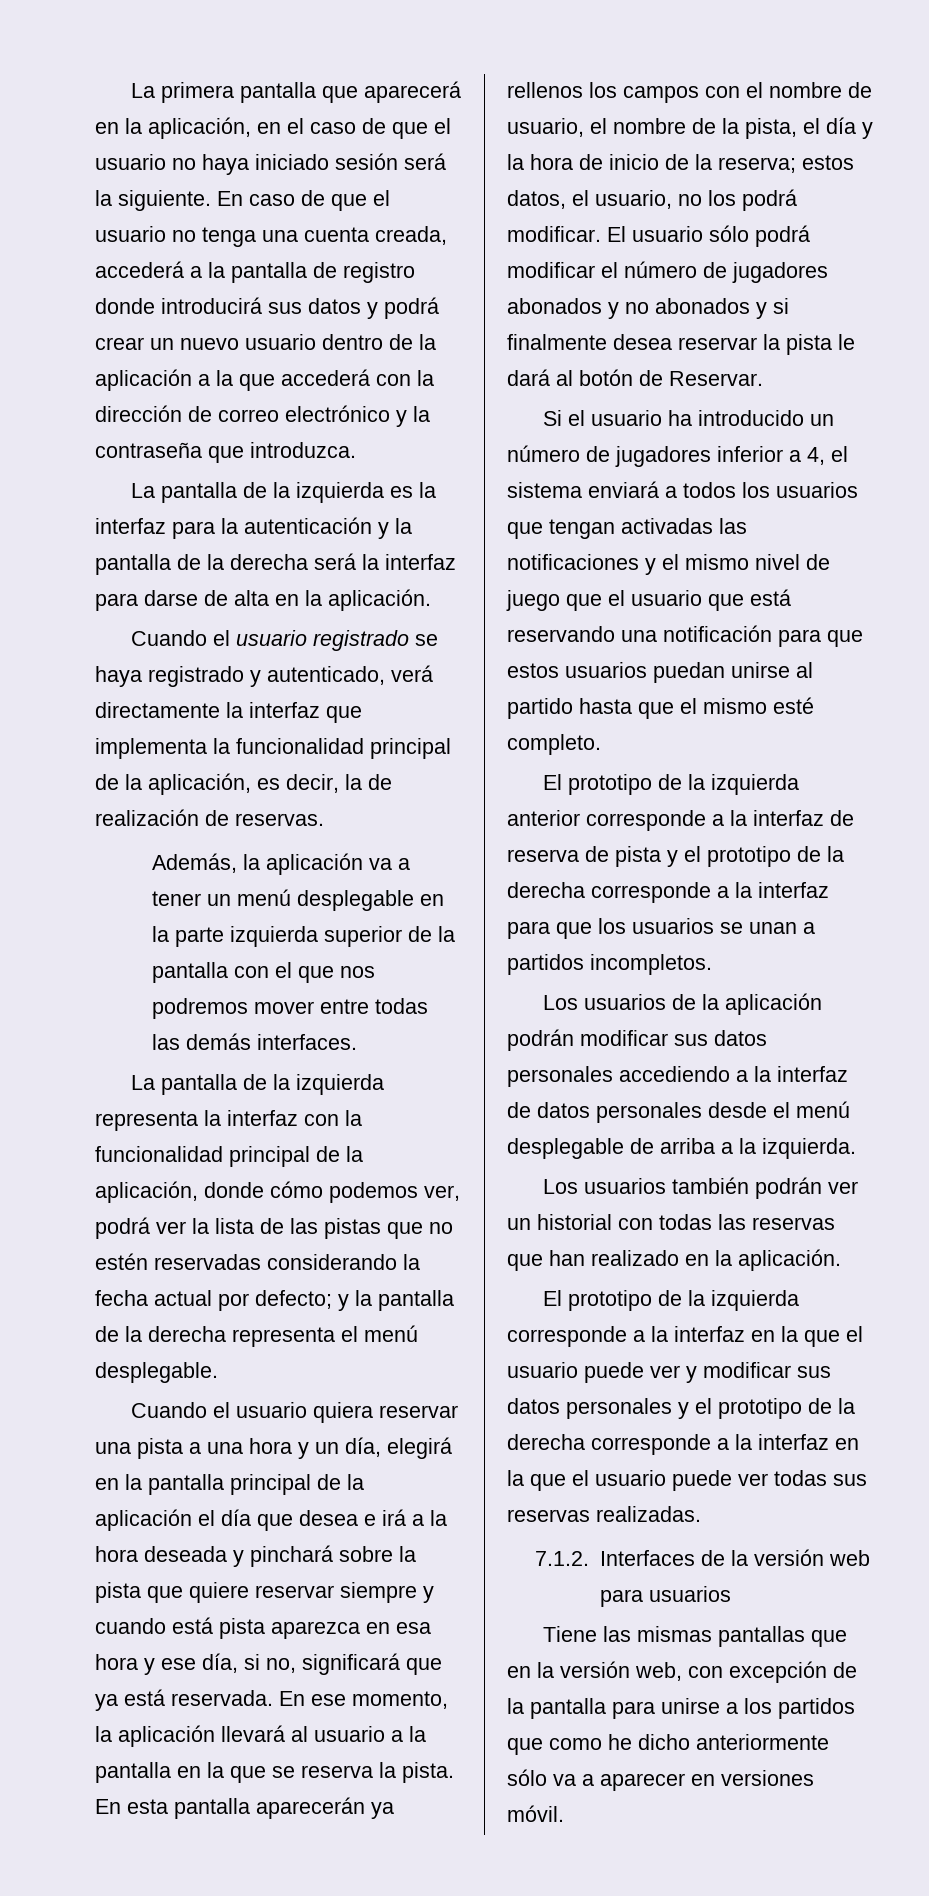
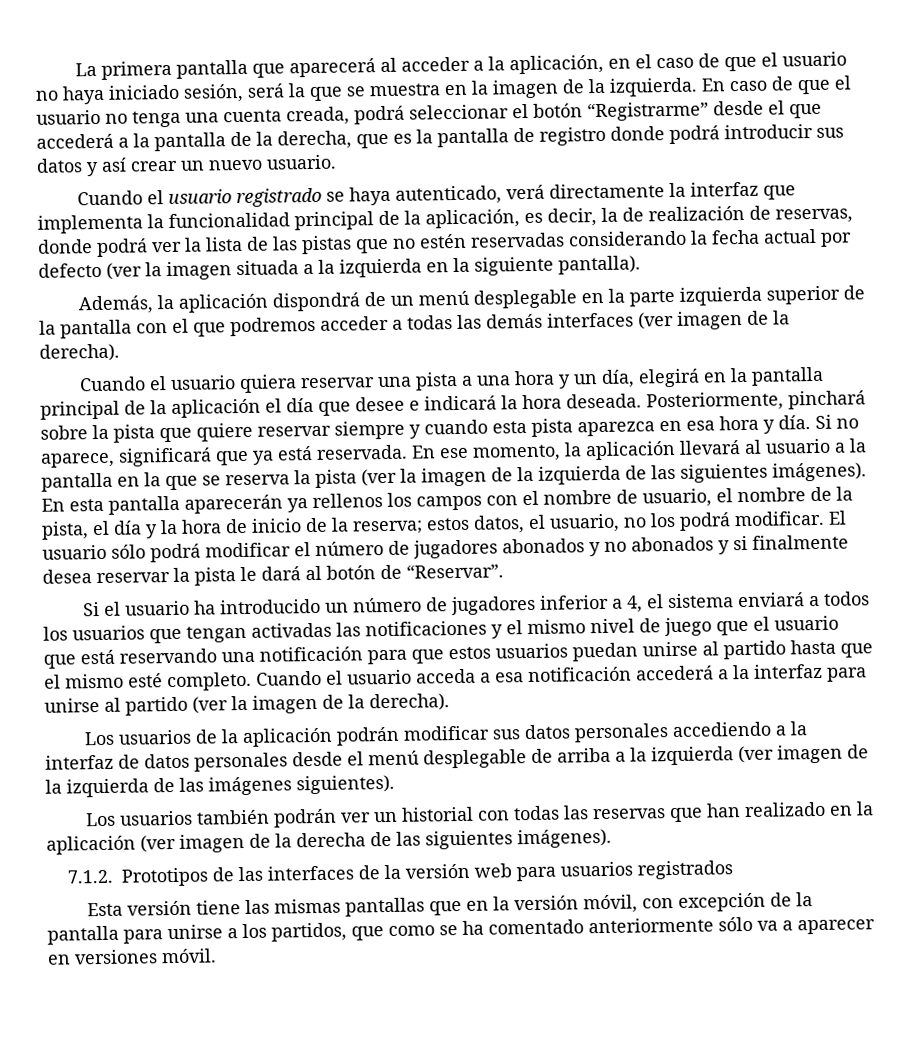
[95,122,119,134] en -> [379,56,484,73] al acceder a
[335,153,446,170] [95,190,211,211] sesión será la siguiente. -> [183,77,698,103] sesión, será la que se muestra en la imagen de la izquierda.
(447, 235) none -> [354,100,822,125] podrá seleccionar el botón “Registrarme” desde el que
[343,262,415,283] [95,297,262,314] registro donde introducirá -> [256,123,813,150] la derecha, que es la pantalla de registro donde podrá introducir
[384,297,439,319] podrá -> [101,157,127,172] así
[245,334,436,350] [95,369,434,391] [95,405,430,427] [95,442,356,463] [130,482,436,503] [95,517,412,539] [95,553,456,575] [95,589,431,611] usuario dentro de la aplicación a la que accederá con la dirección de correo electrónico y la contraseña que introduzca. // La pantalla de la izquierda es la interfaz para la autenticación y la pantalla de la derecha será la interfaz para darse de alta en la aplicación. -> [266,154,337,170] usuario.
[148,666,261,687] registrado y -> (391, 196) none
[235,813,324,826] [151,853,410,875] [151,889,444,911] [151,926,455,947] [151,962,375,983] [151,998,428,1019] [151,1033,357,1050] [130,1074,384,1095] [95,1110,362,1131] [95,1146,363,1167] [95,1181,460,1203] reservas. // Además, la aplicación va a tener un menú desplegable en la parte izquierda superior de la pantalla con el que nos podremos mover entre todas las demás interfaces. // La pantalla de la izquierda representa la interfaz con la funcionalidad principal de la aplicación, donde cómo podemos ver, -> [775,208,853,224] [37,239,93,254] reservas, donde
[255,1290,454,1311] [95,1325,418,1347] [95,1362,218,1383] defecto; y la pantalla de la derecha representa el menú desplegable. -> [38,255,641,281] [77,285,865,315] [39,310,790,339] [39,343,120,362] defecto (ver la imagen situada a la izquierda en la siguiente pantalla). // Además, la aplicación dispondrá de un menú desplegable en la parte izquierda superior de la pantalla con el que podremos acceder a todas las demás interfaces (ver imagen de la derecha).
[299,1509,447,1526] [95,1546,244,1567] desea e irá a la hora deseada y -> [355,391,784,412] desee e indicará la hora deseada. Posteriormente,
[172,1617,213,1634] está -> [492,421,527,434] esta
[161,1653,296,1673] ese día, si no, -> [778,414,859,430] [40,452,115,468] día. Si no aparece,
[402,1762,454,1783] pista. -> [315,462,867,488] pista (ver la imagen de la izquierda de las siguientes imágenes).
[669,371,763,386] Reservar. -> [406,563,504,579] “Reservar”.
[542,774,799,795] [507,810,854,831] [507,846,844,867] [507,882,829,903] [507,918,815,939] [507,954,712,975] // El prototipo de la izquierda anterior corresponde a la interfaz de reserva de pista y el prototipo de la derecha corresponde a la interfaz para que los usuarios se unan a partidos incompletos. -> [256,663,867,686] [44,693,450,716] Cuando el usuario acceda a esa notificación accederá a la interfaz para unirse al partido (ver la imagen de la derecha).
[762,1138,856,1159] izquierda. -> [651,744,869,766] [45,774,395,798] izquierda (ver imagen de la izquierda de las imágenes siguientes).
[738,1249,841,1271] [542,1290,799,1311] [507,1326,863,1347] [507,1362,831,1383] [507,1398,855,1419] [507,1434,859,1455] [507,1470,867,1491] [507,1506,701,1522] [535,1550,696,1566] aplicación. // El prototipo de la izquierda corresponde a la interfaz en la que el usuario puede ver y modificar sus datos personales y el prototipo de la derecha corresponde a la interfaz en la que el usuario puede ver todas sus reservas realizadas. // 7.1.2. Interfaces -> [46,828,612,855] [66,865,354,887] aplicación (ver imagen de la derecha de las siguientes imágenes). // 7.1.2. Prototipos de las interfaces
[542,1626,597,1642] // Tiene -> [636,860,733,880] [86,900,241,917] registrados // Esta versión tiene
[635,1662,682,1681] web, -> [582,894,638,914] móvil,
[778,1698,855,1719] partidos -> [271,922,347,942] partidos,
[608,1734,690,1750] he dicho -> [439,919,584,936] se ha comentado

